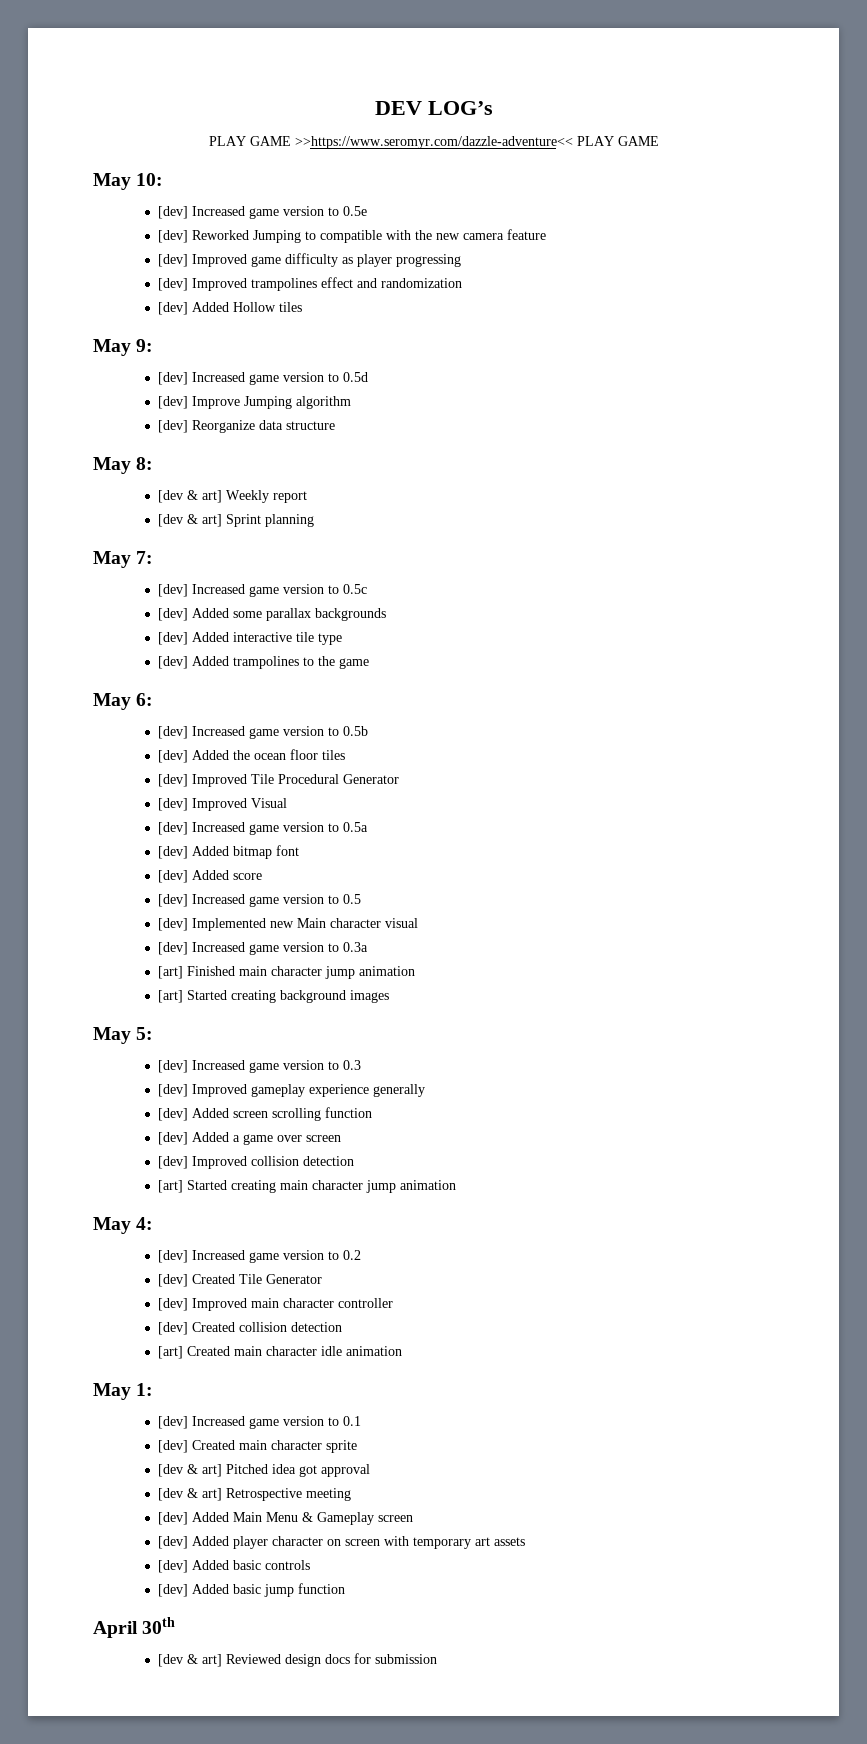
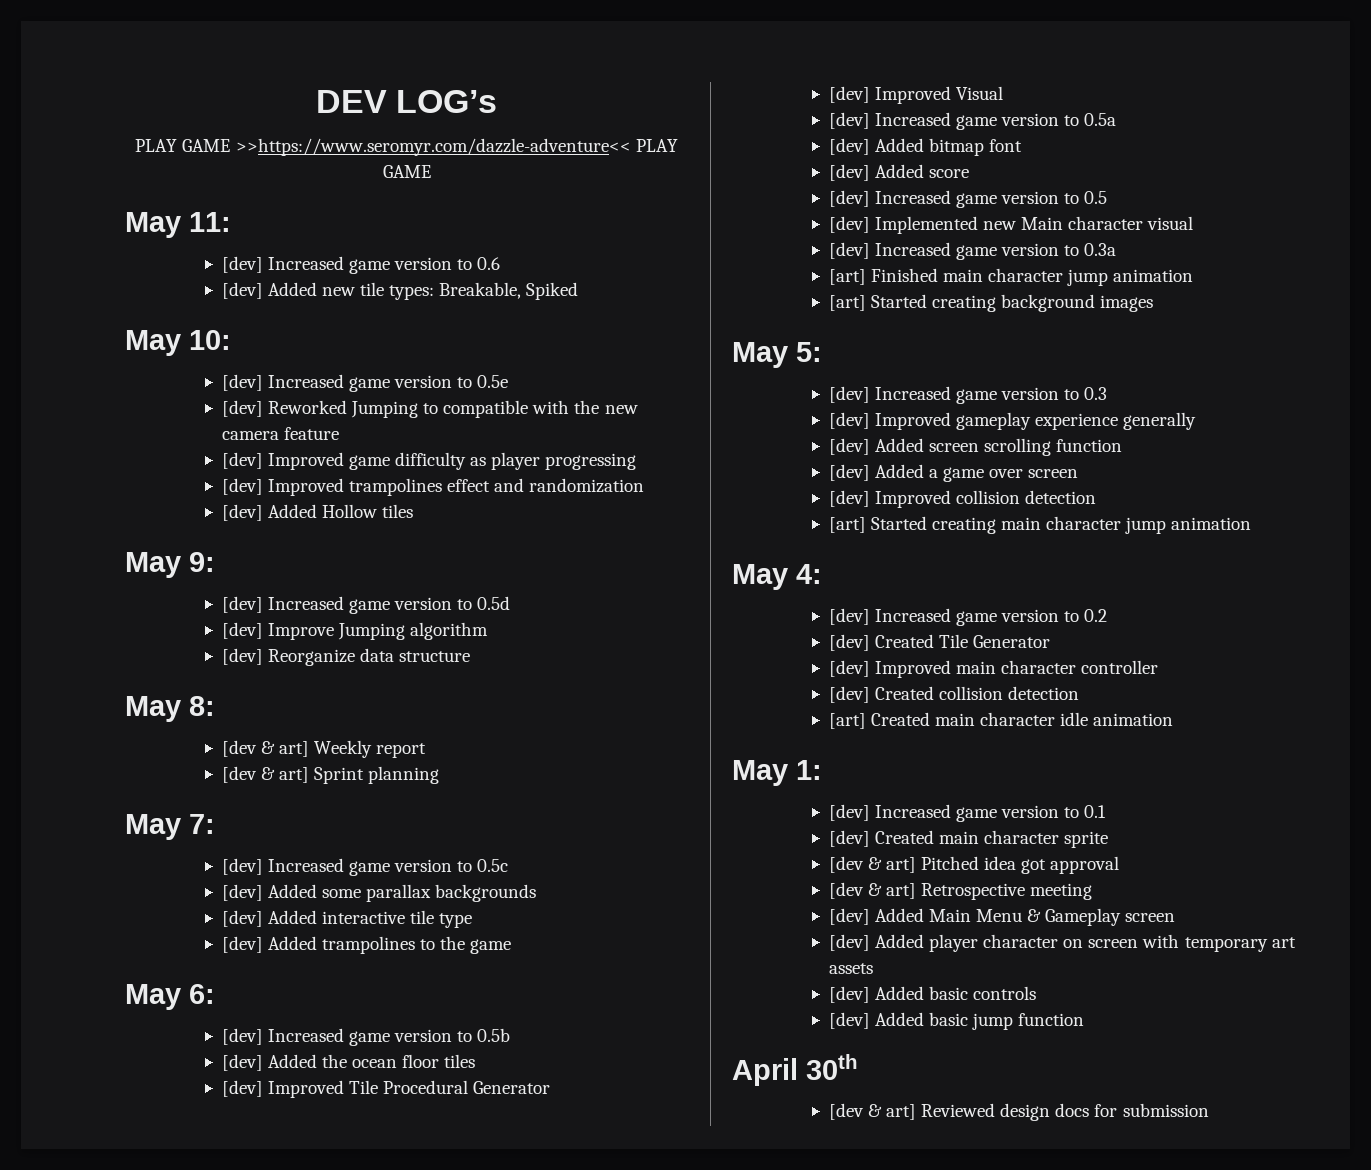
(659, 141) none -> [125,212,231,238] [221,256,501,274] [221,282,579,300] // May 11: // [dev] Increased game version to 0.6 // [dev] Added new tile types: Breakable, Spiked

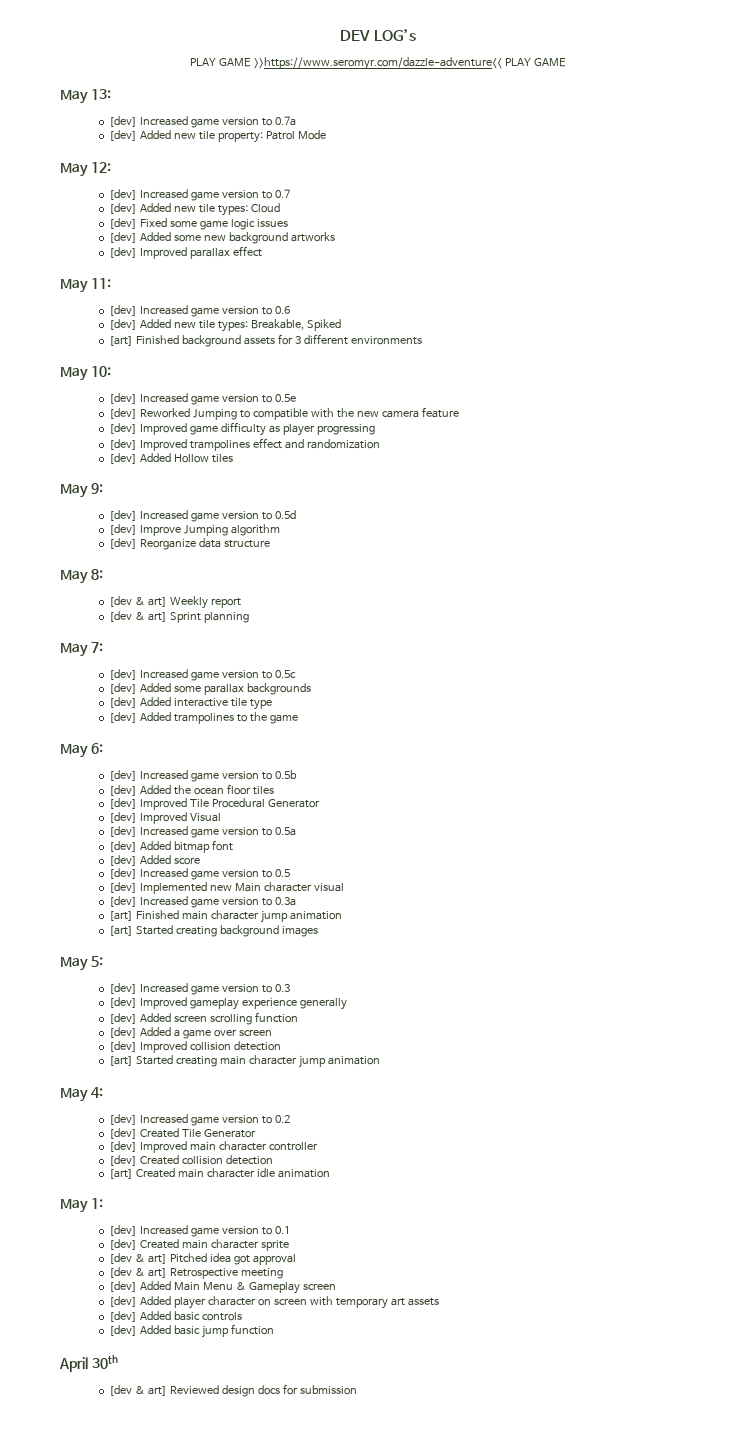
(431, 171) none -> [60,89,111,104] [109,116,296,128] [109,130,326,143] [60,162,111,177] [109,189,290,201] [109,203,280,216] [109,218,288,230] [109,232,335,244] [109,246,262,259] // May 13: // [dev] Increased game version to 0.7a // [dev] Added new tile property: Patrol Mode // May 12: // [dev] Increased game version to 0.7 // [dev] Added new tile types: Cloud // [dev] Fixed some game logic issues // [dev] Added some new background artworks // [dev] Improved parallax effect
(579, 291) none -> [109,334,422,347] // [art] Finished background assets for 3 different environments

